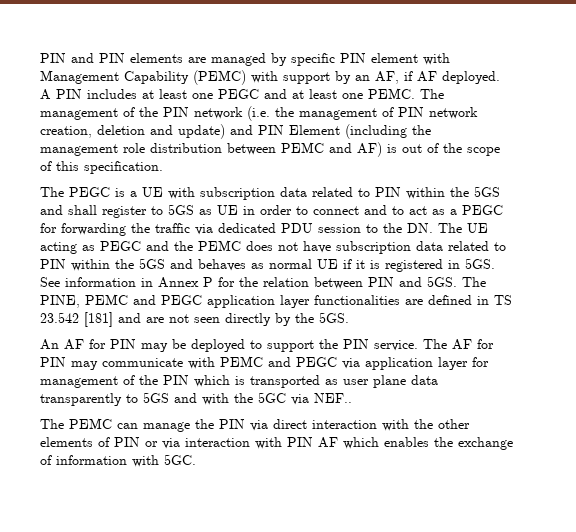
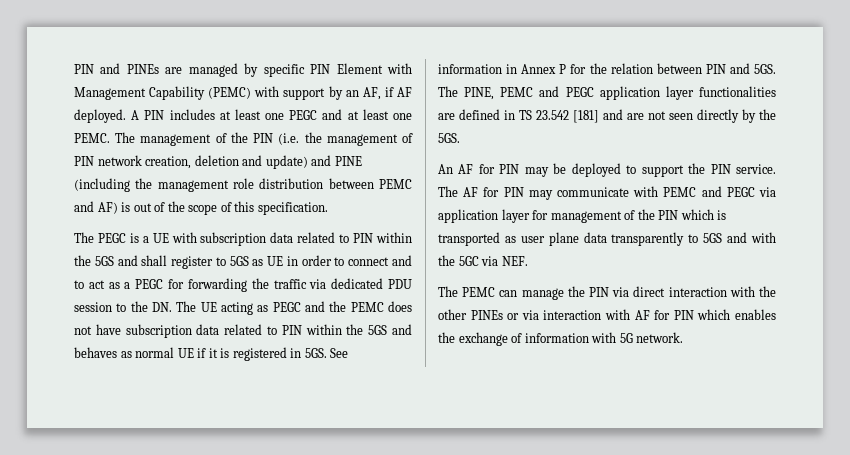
[40,53,183,63] PIN and PIN elements -> [74,63,159,74] PIN and PINEs
[371,53,418,63] element -> [336,63,383,74] Element
[194,107,243,119] network -> (274, 138) none
[258,125,340,135] PIN Element -> [334,156,362,166] PINE
[314,393,352,403] NEF.. -> [501,256,528,266] NEF.
[40,437,140,447] elements of PIN -> [470,310,503,320] PINEs
[287,437,338,448] PIN AF -> [634,310,694,320] AF for PIN
[164,454,196,465] 5GC. -> [619,332,684,343] 5G network.

